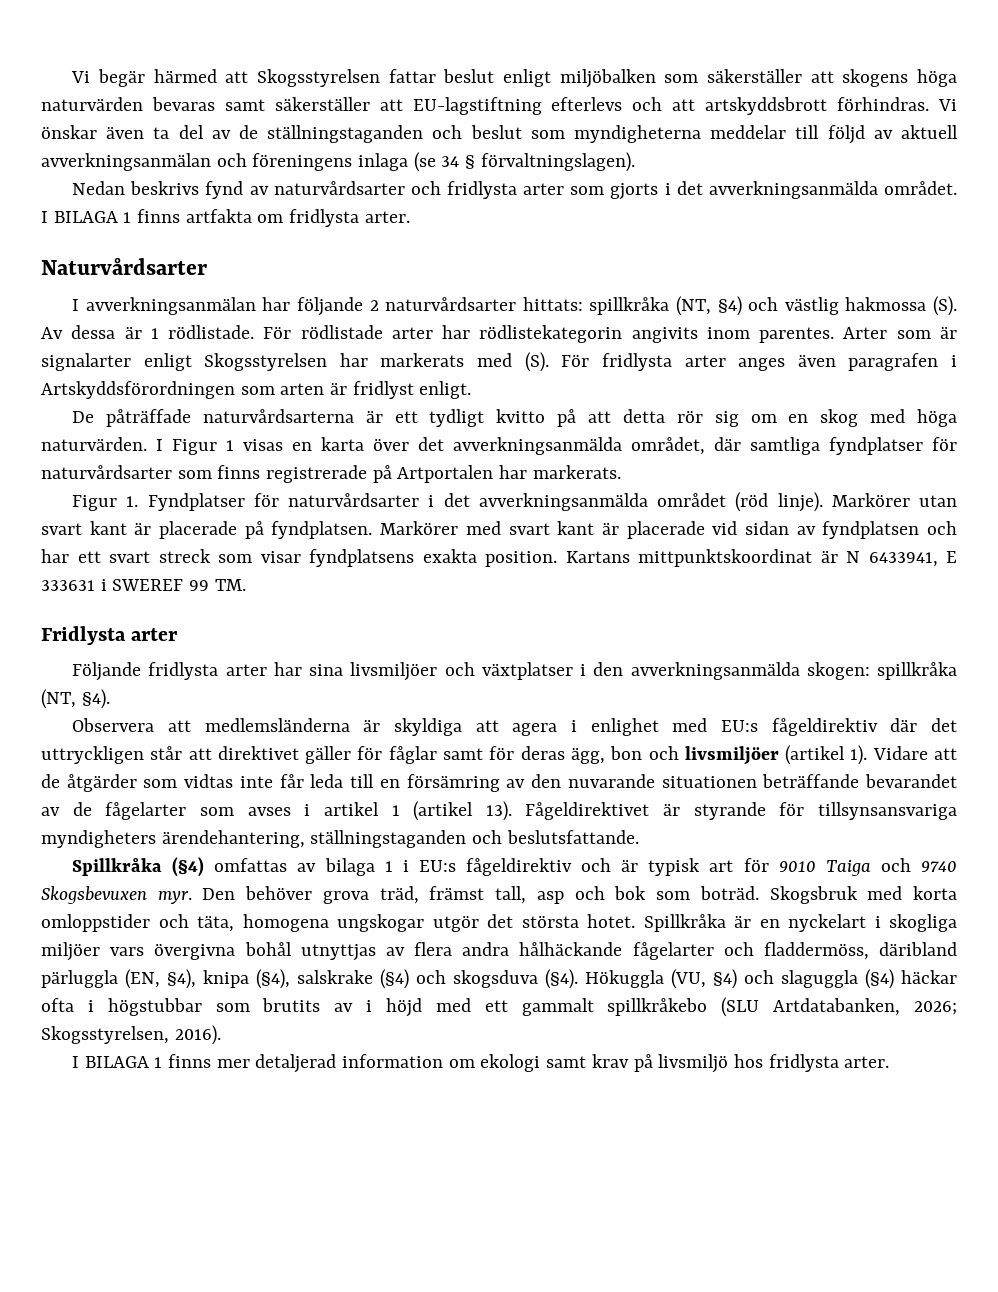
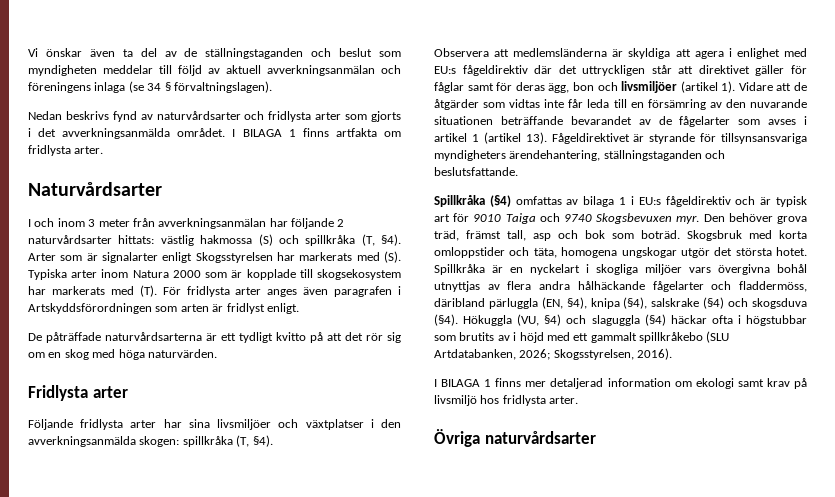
[71,69,957,88] [41,97,957,115] Vi begär härmed att Skogsstyrelsen fattar beslut enligt miljöbalken som säkerställer att skogens höga naturvärden bevaras samt säkerställer att EU-lagstiftning efterlevs och att artskyddsbrott förhindras. Vi -> [28,48,38,57] Vi
[574,125,701,143] myndigheterna -> [28,65,97,76] myndigheten
(80, 305) none -> [34,218,155,227] och inom 3 meter från
[589,296,957,316] [41,325,835,343] spillkråka (NT, §4) och västlig hakmossa (S). Av dessa är 1 rödlistade. För rödlistade arter har rödlistekategorin angivits inom parentes. -> [160,234,401,246] västlig hakmossa (S) och spillkråka (T, §4).
(549, 362) none -> [28,269,402,280] [28,285,157,297] Typiska arter inom Natura 2000 som är kopplade till skogsekosystem har markerats med (T).
[622,409,665,423] detta -> [345,332,363,341] det
[156,437,957,455] [41,465,621,483] [72,492,957,512] [41,521,957,539] [41,549,957,567] [41,579,246,591] I Figur 1 visas en karta över det avverkningsanmälda området, där samtliga fyndplatser för naturvårdsarter som finns registrerade på Artportalen har markerats. // Figur 1. Fyndplatser för naturvårdsarter i det avverkningsanmälda området (röd linje). Markörer utan svart kant är placerade på fyndplatsen. Markörer med svart kant är placerade vid sidan av fyndplatsen och har ett svart streck som visar fyndplatsens exakta position. Kartans mittpunktskoordinat är N 6433941, E 333631 i SWEREF 99 TM. -> (217, 353) none
[41,689,76,709] (NT, -> [236,435,250,447] (T,
(890, 1062) none -> [434,429,596,447] // Övriga naturvårdsarter

